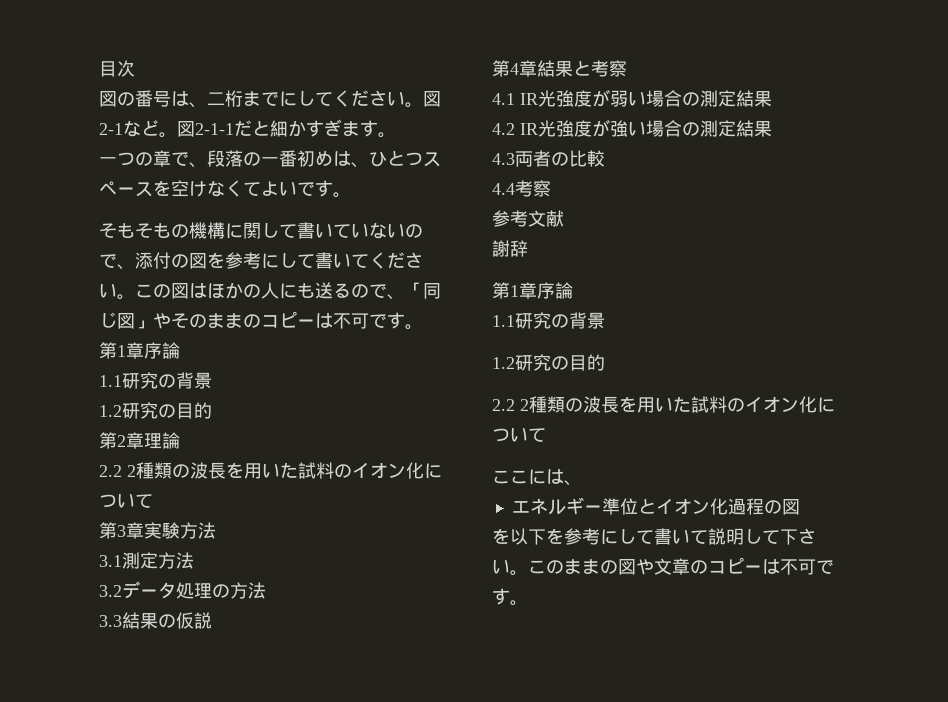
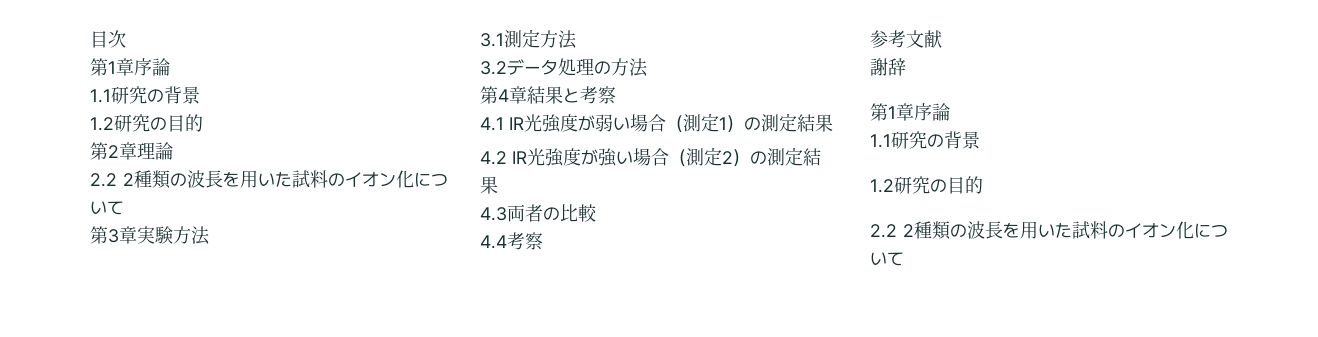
[99,90,441,108] [99,119,396,138] [99,150,441,168] [99,180,351,198] [99,222,423,239] [99,252,423,270] [99,282,441,300] [99,311,423,330] // 図の番号は、二桁までにしてください。図2-1など。図2-1-1だと細かすぎます。 // 一つの章で、段落の一番初めは、ひとつスペースを空けなくてよいです。 // そもそもの機構に関して書いていないので、添付の図を参考にして書いてください。この図はほかの人にも送るので、「同じ図」やそのままのコピーは不可です。 -> (126, 39) none
[99,612,212,629] // 3.3結果の仮説 -> (648, 67) none
(682, 98) none -> [666,113,744,133] （測定1）
(682, 128) none -> [669,147,750,167] （測定2）
[492,469,582,486] [511,497,800,515] [492,528,816,545] [492,557,834,576] [492,588,528,606] // ここには、 // エネルギー準位とイオン化過程の図 // を以下を参考にして書いて説明して下さい。このままの図や文章のコピーは不可です。 -> (904, 259) none

